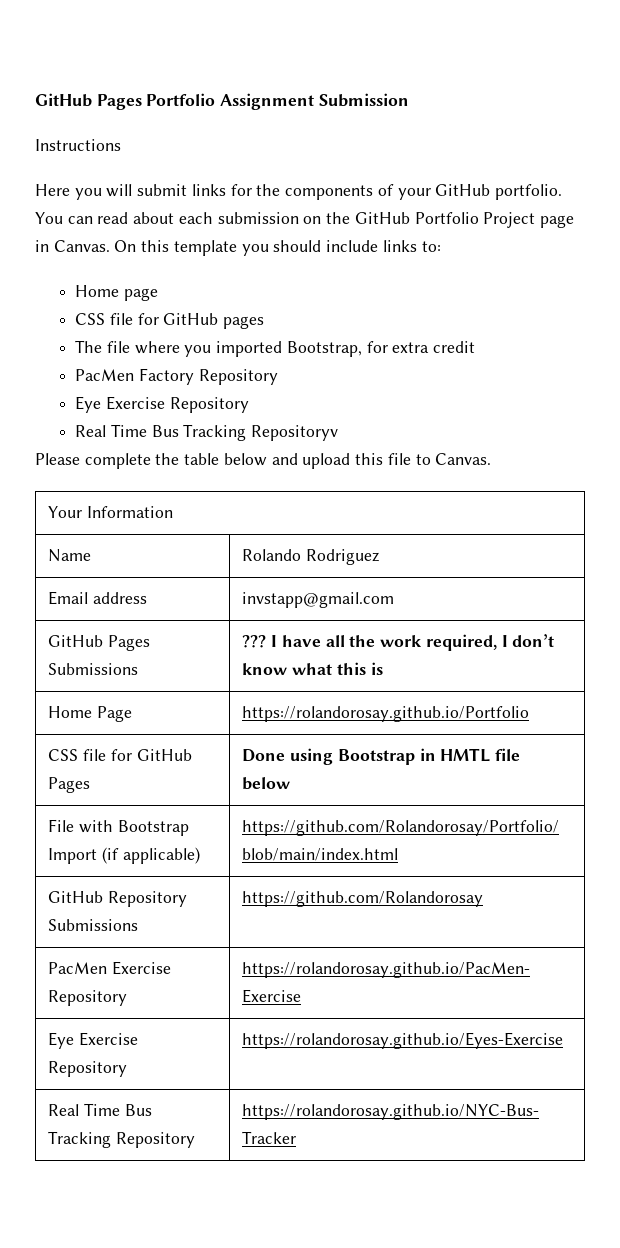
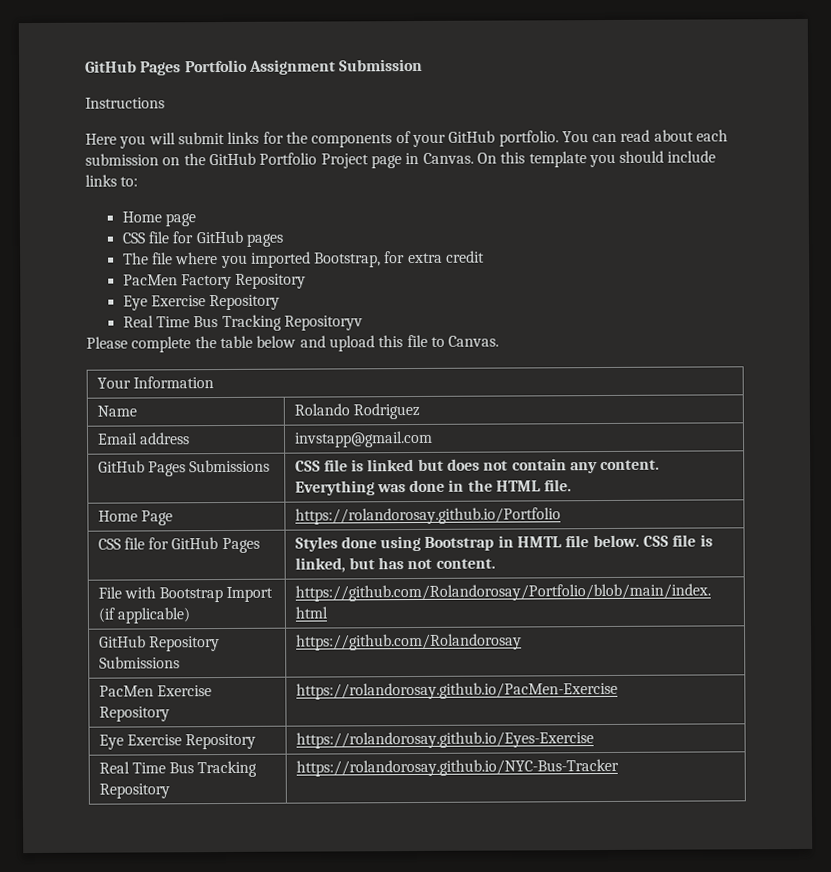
[242,634,555,651] [242,662,383,675] ??? I have all the work required, I don’t know what this is -> [294,458,661,474] [294,479,573,496] CSS file is linked but does not contain any content. Everything was done in the HTML file.
[242,749,286,762] Done -> [294,536,377,552] Styles done
[242,777,291,790] below -> [592,534,713,548] [294,557,496,573] below. CSS file is linked, but has not content.

